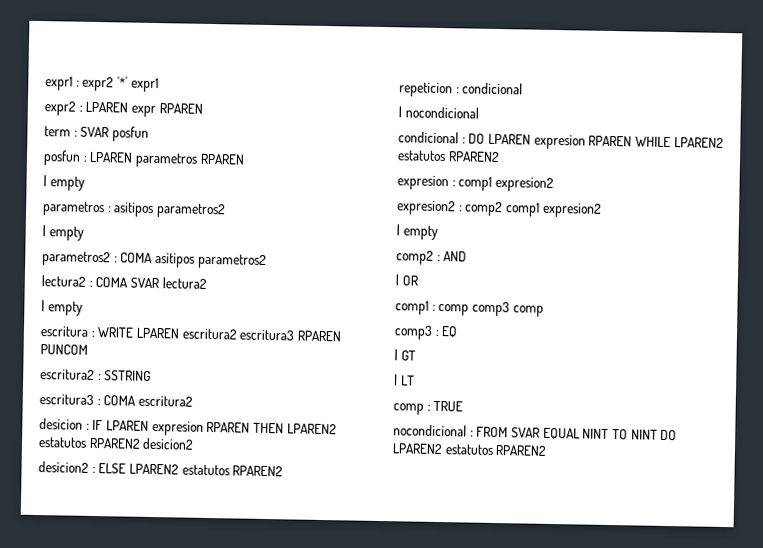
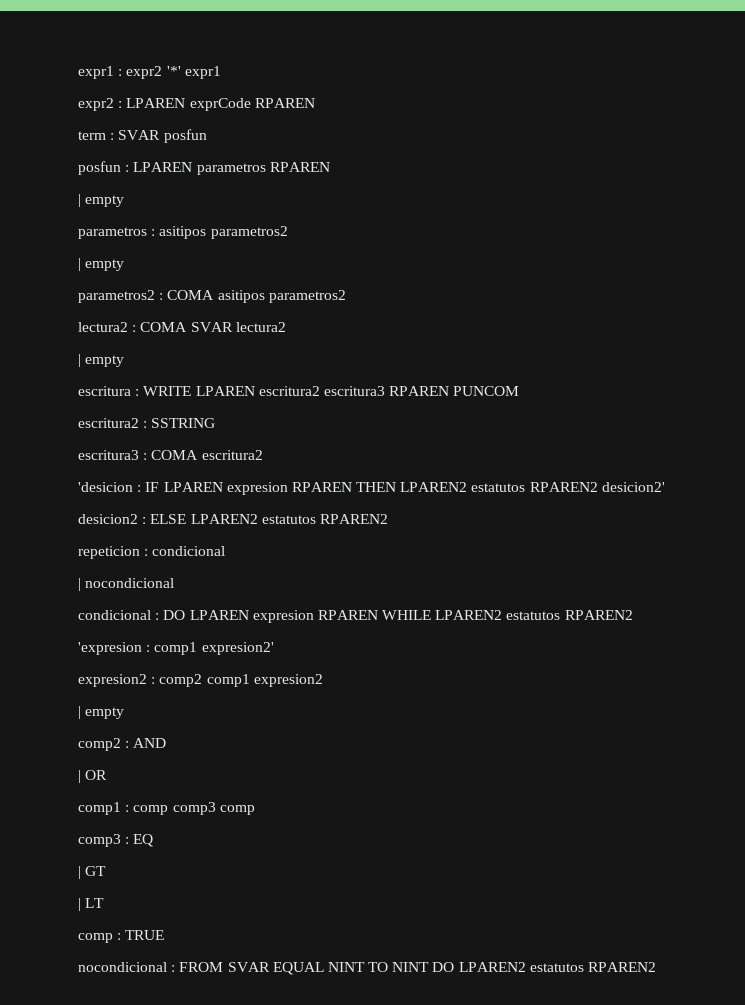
[130,105,156,118] expr -> [189,98,251,111] exprCode
[39,418,83,430] desicion -> [78,482,133,492] 'desicion
[142,437,195,450] desicion2 -> [601,482,665,492] desicion2'
[397,175,449,191] expresion -> [78,642,142,655] 'expresion
[494,176,554,192] expresion2 -> [201,642,274,655] expresion2'

